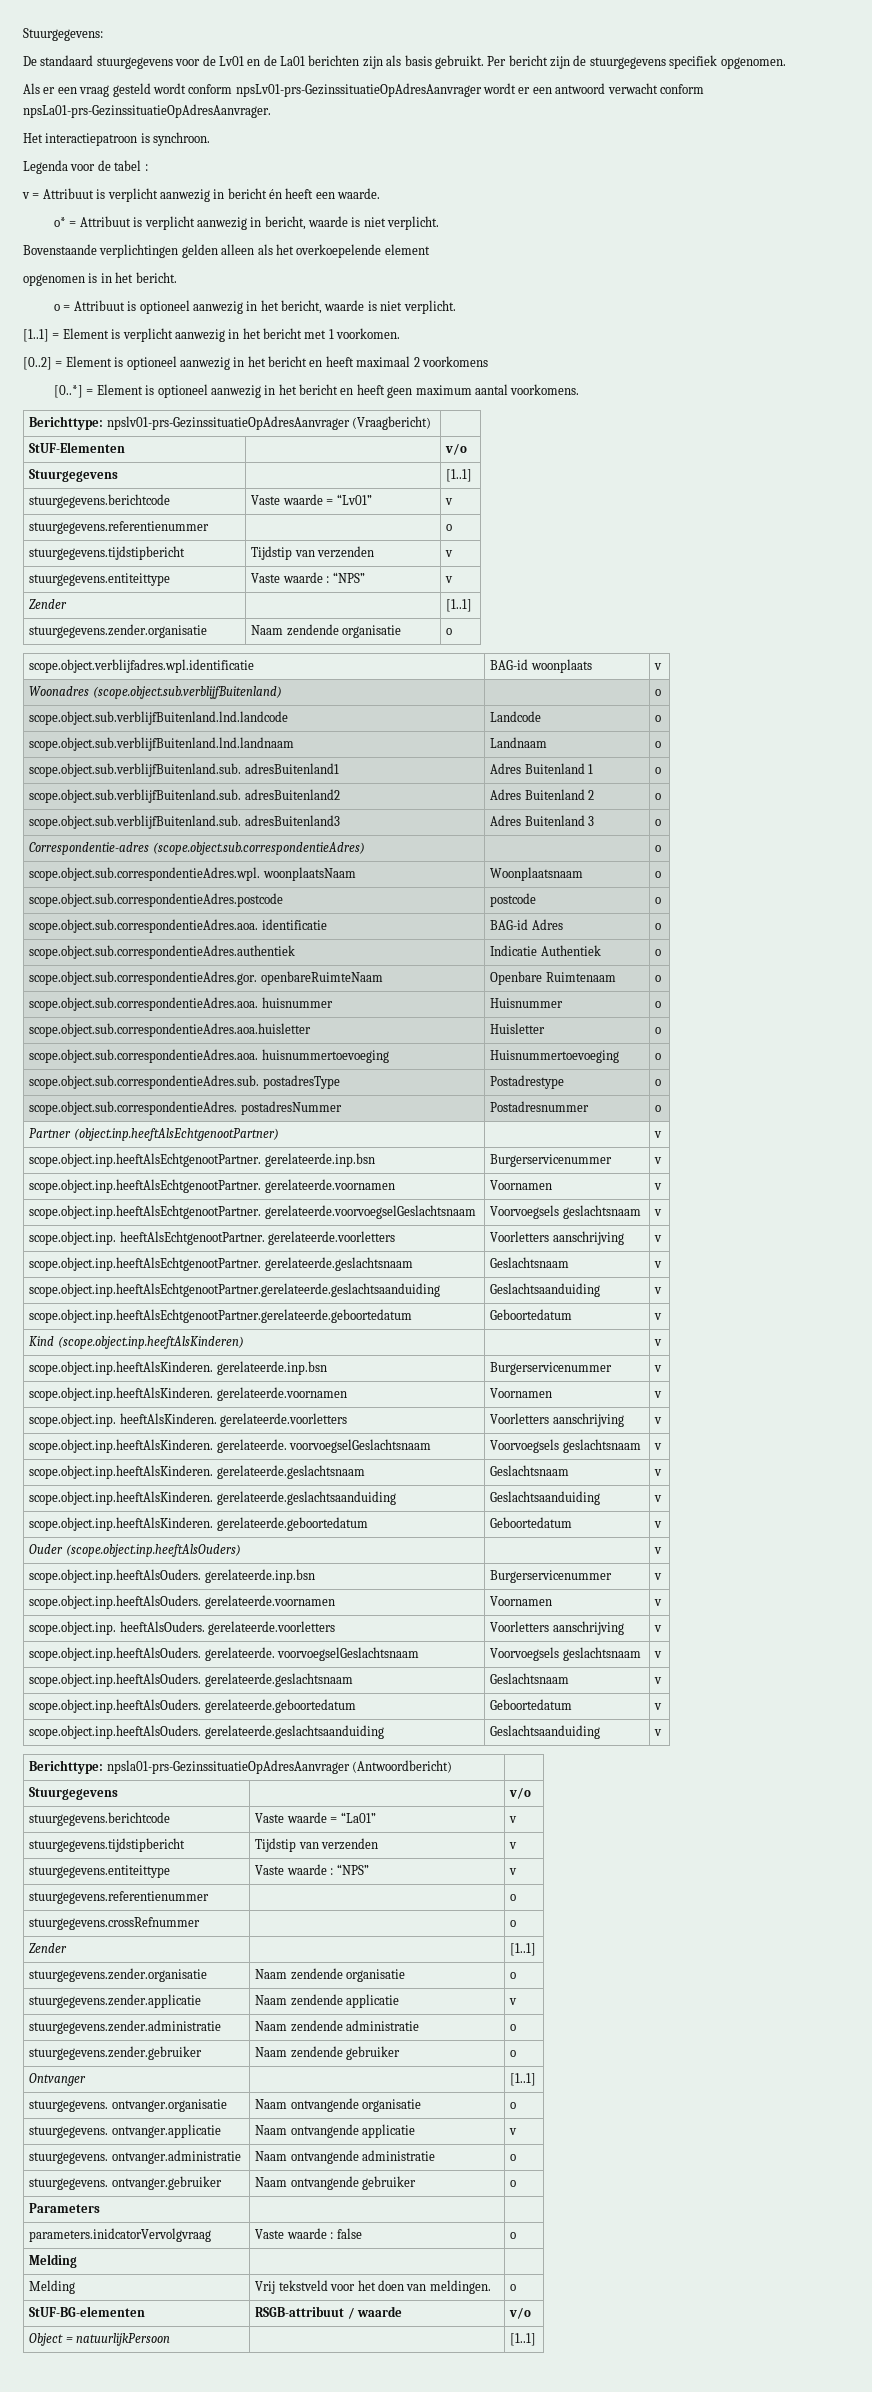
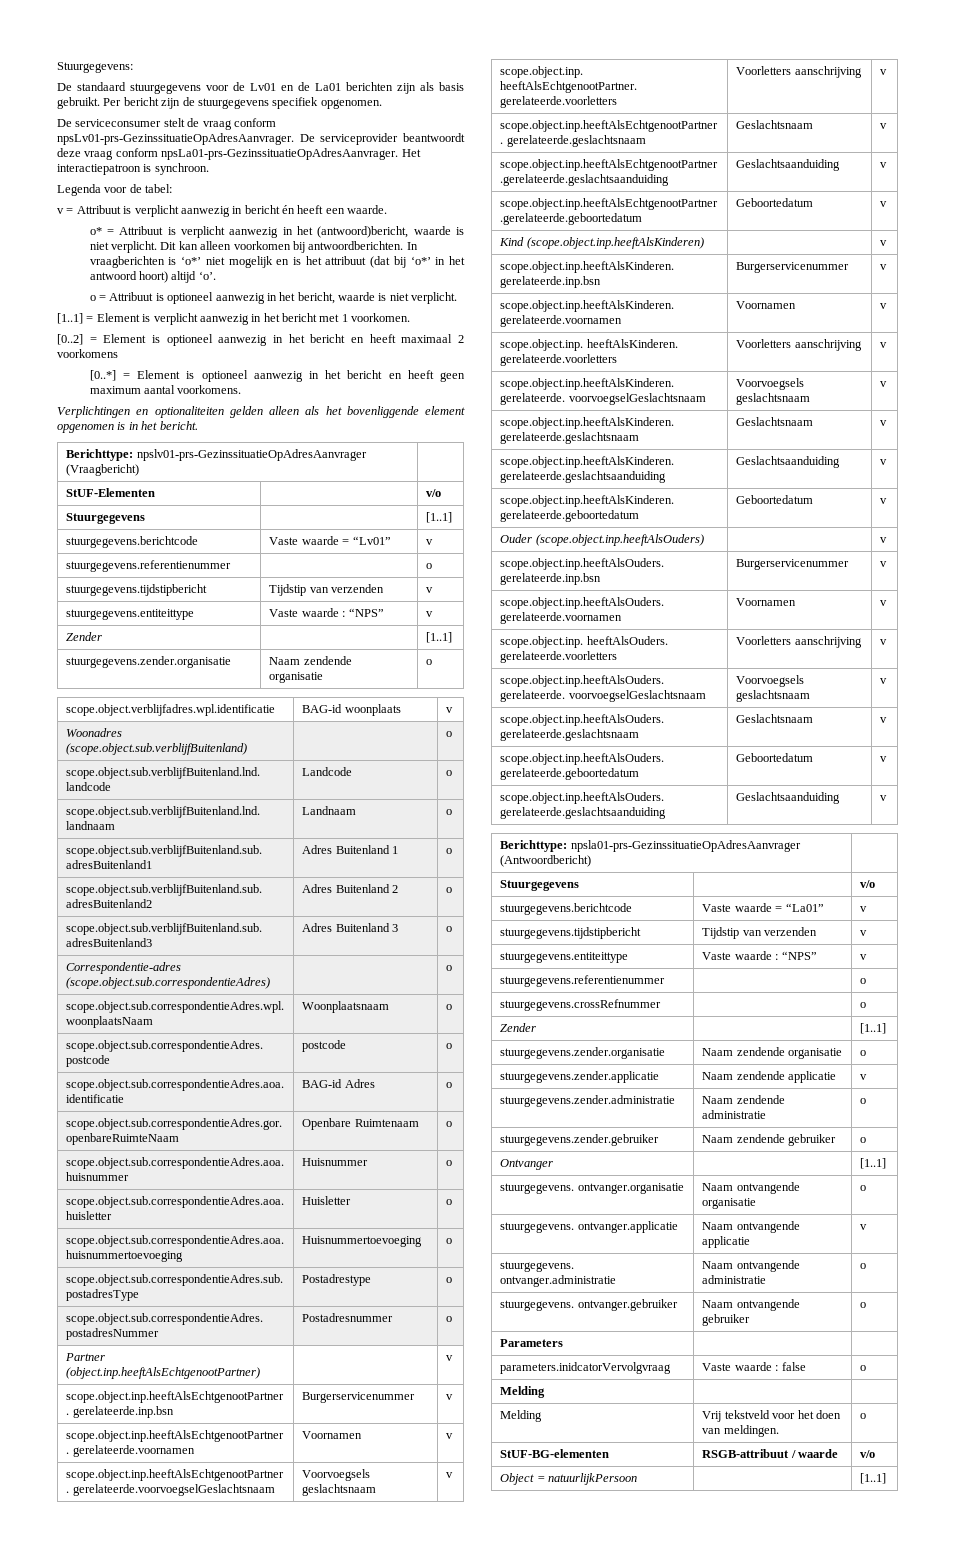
[23,83,658,97] Als er een vraag gesteld wordt conform npsLv01-prs-GezinssituatieOpAdresAanvrager wordt er een antwoord verwacht -> [57,118,276,130] [57,133,465,145] [57,148,114,160] De serviceconsumer stelt de vraag conform npsLv01-prs-GezinssituatieOpAdresAanvrager. De serviceprovider beantwoordt deze vraag
(271, 111) // -> (399, 154) none
[114,160,148,171] tabel : -> [145,184,173,193] tabel:
[264,216,440,230] [23,244,430,258] [23,272,177,286] bericht, waarde is niet verplicht. // Bovenstaande verplichtingen gelden alleen als het overkoepelende element // opgenomen is in het bericht. -> [297,226,464,238] [89,241,418,253] [89,256,465,268] [89,271,216,283] het (antwoord)bericht, waarde is niet verplicht. Dit kan alleen voorkomen bij antwoordberichten. In vraagberichten is ‘o*’ niet mogelijk en is het attribuut (dat bij ‘o*’ in het antwoord hoort) altijd ‘o’.
(580, 389) none -> [57,406,465,418] [57,421,198,433] // Verplichtingen en optionaliteiten gelden alleen als het bovenliggende element opgenomen is in het bericht.
[29,945,296,959] [490,945,601,956] [655,949,662,956] // scope.object.sub.correspondentieAdres.authentiek | Indicatie Authentiek | o -> (453, 1085) none

